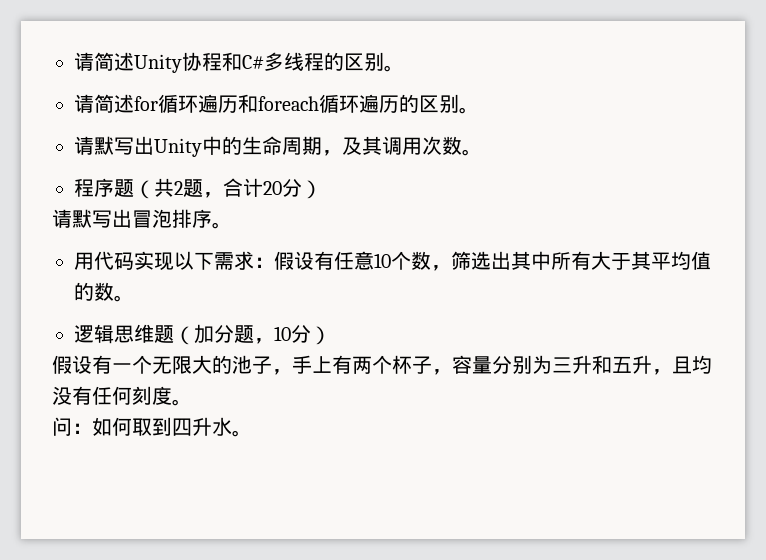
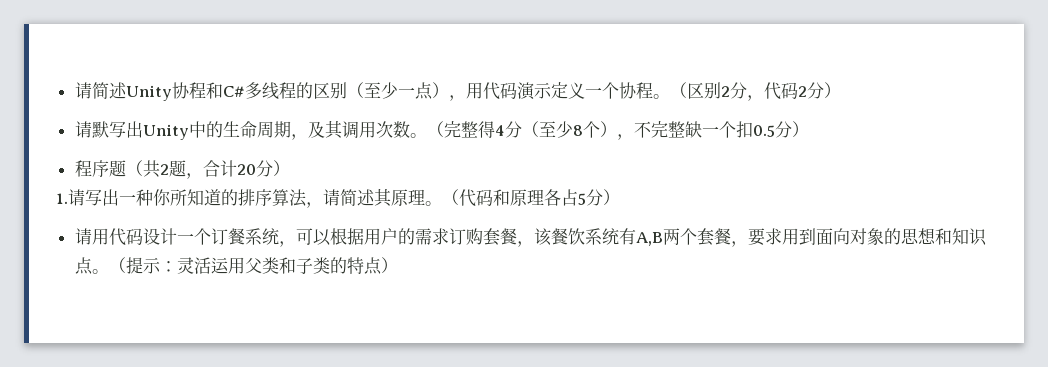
[384,65,404,72] [74,94,479,114] 。 // 请简述for循环遍历和foreach循环遍历的区别。 -> [346,82,841,101] （至少一点），用代码演示定义一个协程。（区别2分，代码2分）
(482, 152) none -> [426,121,809,140] （完整得4分（至少8个），不完整缺一个扣0.5分）
[52,209,232,229] [74,251,711,271] [74,282,134,302] [74,324,331,345] [52,355,712,375] [52,386,192,406] [52,417,252,437] 请默写出冒泡排序。 // 用代码实现以下需求：假设有任意10个数，筛选出其中所有大于其平均值的数。 // 逻辑思维题（加分题，10分） // 假设有一个无限大的池子，手上有两个杯子，容量分别为三升和五升，且均没有任何刻度。 // 问：如何取到四升水。 -> [56,188,620,208] [74,228,987,247] [74,257,398,275] 1.请写出一种你所知道的排序算法，请简述其原理。（代码和原理各占5分） // 请用代码设计一个订餐系统，可以根据用户的需求订购套餐，该餐饮系统有A,B两个套餐，要求用到面向对象的思想和知识点。（提示：灵活运用父类和子类的特点）

